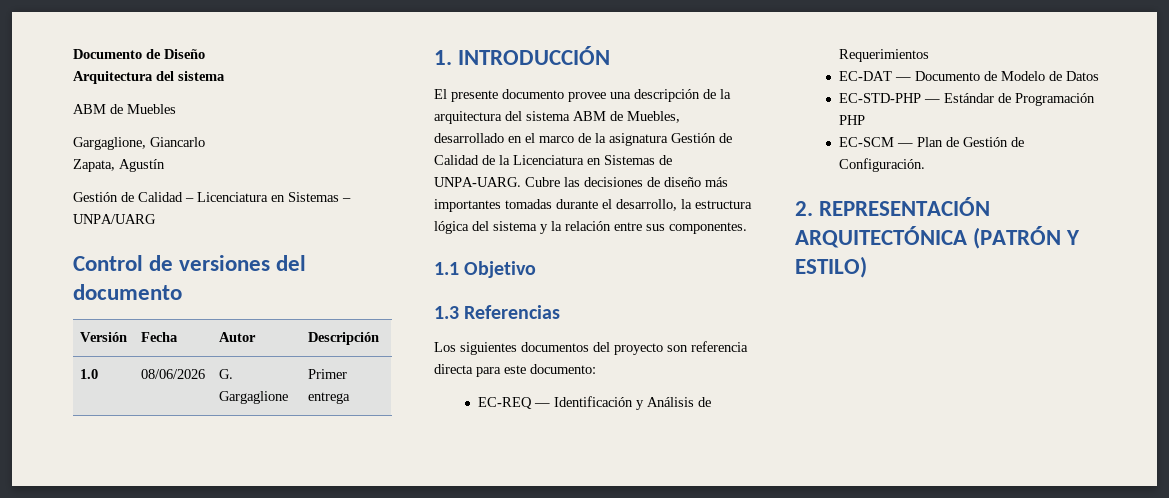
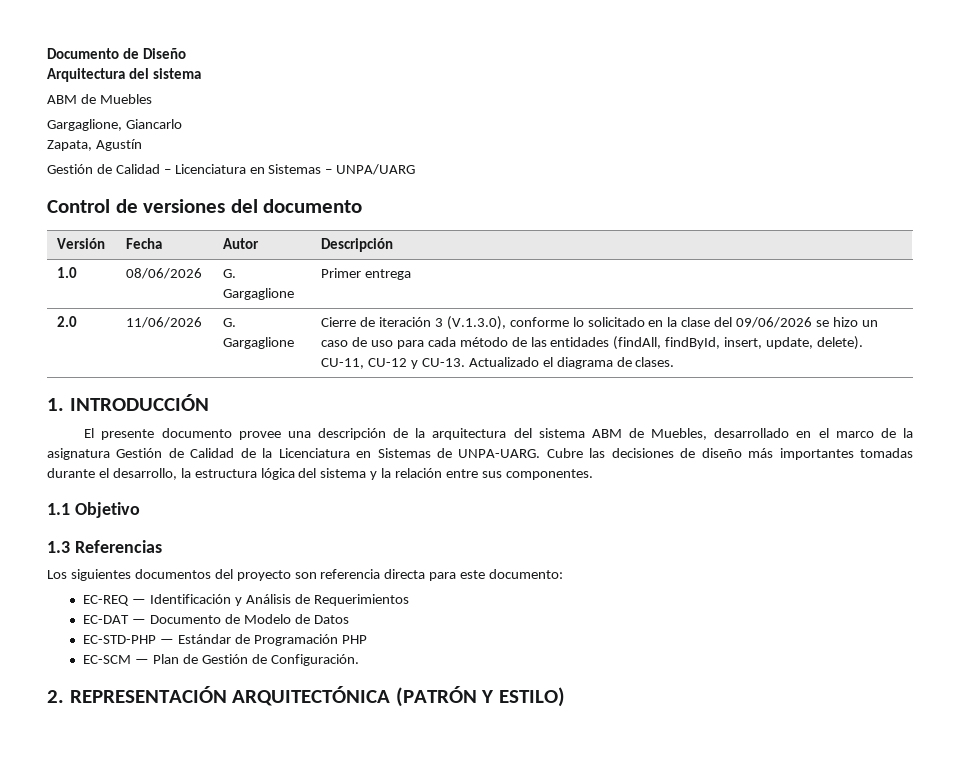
(350, 398) none -> [57,316,78,327] [126,317,203,328] [223,318,237,327] [223,337,295,349] [321,316,878,330] [321,336,864,350] [321,357,675,369] // 2.0 | 11/06/2026 | G. Gargaglione | Cierre de iteración 3 (V.1.3.0), conforme lo solicitado en la clase del 09/06/2026 se hizo un caso de uso para cada método de las entidades (findAll, findById, insert, update, delete). CU-11, CU-12 y CU-13. Actualizado el diagrama de clases.

